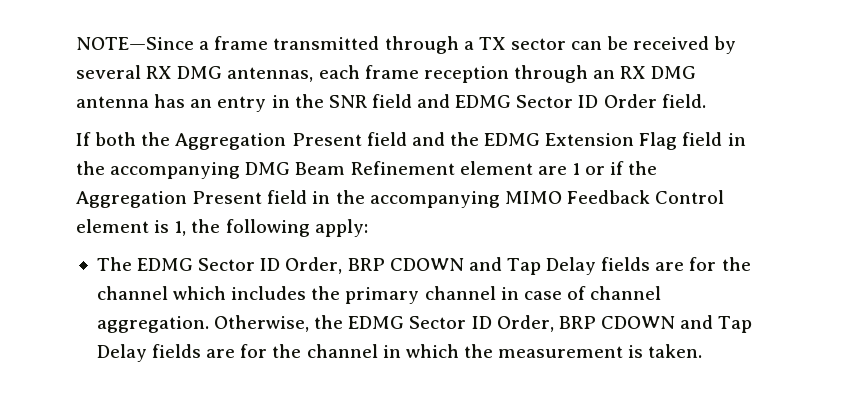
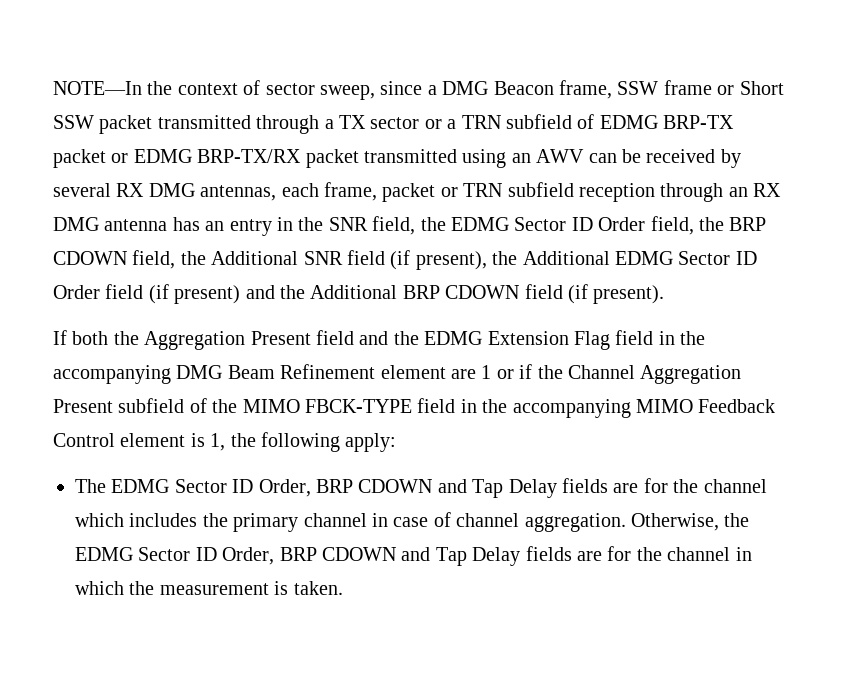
[76,36,269,50] NOTE—Since a frame -> [53,80,784,100] [53,115,153,134] NOTE—In the context of sector sweep, since a DMG Beacon frame, SSW frame or Short SSW packet
(566, 44) none -> [424,114,735,129] [53,149,585,168] or a TRN subfield of EDMG BRP-TX packet or EDMG BRP-TX/RX packet transmitted using an AWV
[364,65,419,79] frame -> [324,182,574,202] frame, packet or TRN subfield
[371,94,706,108] field and EDMG Sector ID Order field. -> [372,216,767,235] [53,250,757,270] [53,284,665,304] field, the EDMG Sector ID Order field, the BRP CDOWN field, the Additional SNR field (if present), the Additional EDMG Sector ID Order field (if present) and the Additional BRP CDOWN field (if present).
[76,191,263,208] Aggregation Present -> [567,365,742,384] [53,398,412,413] Channel Aggregation Present subfield of the MIMO FBCK-TYPE

